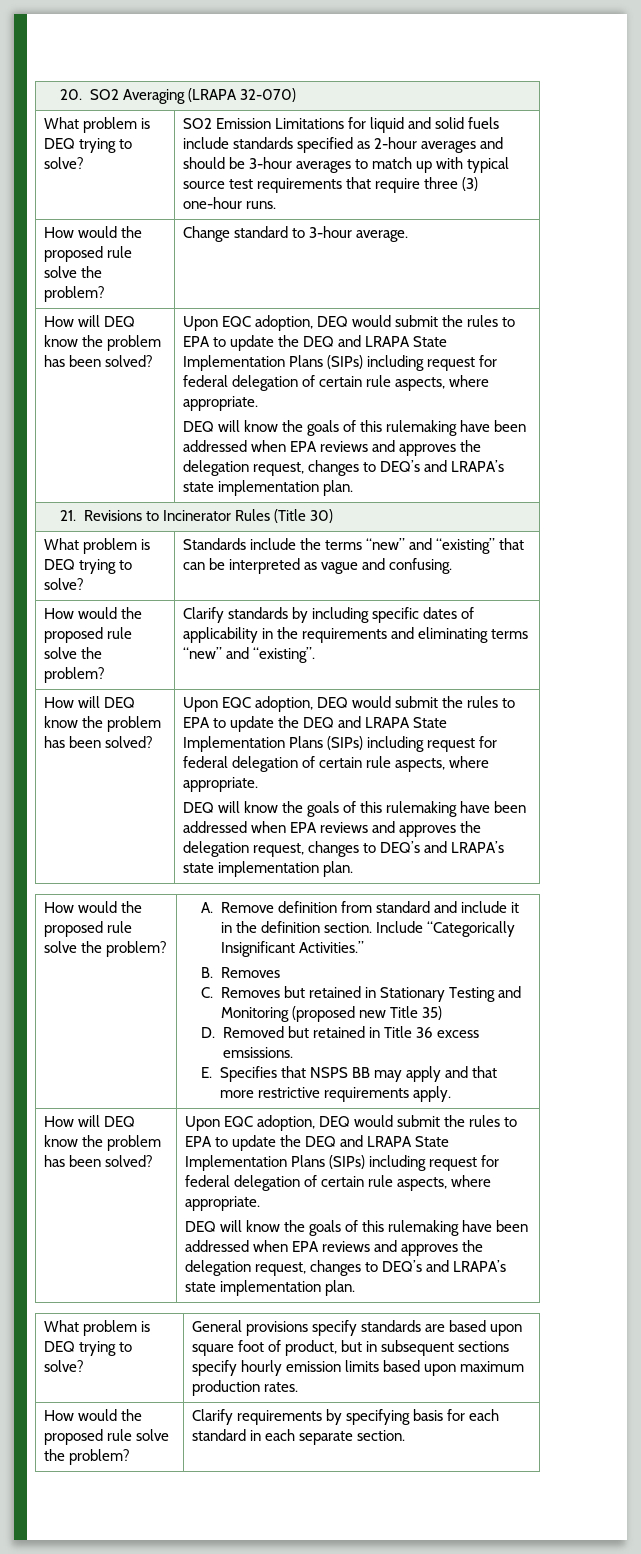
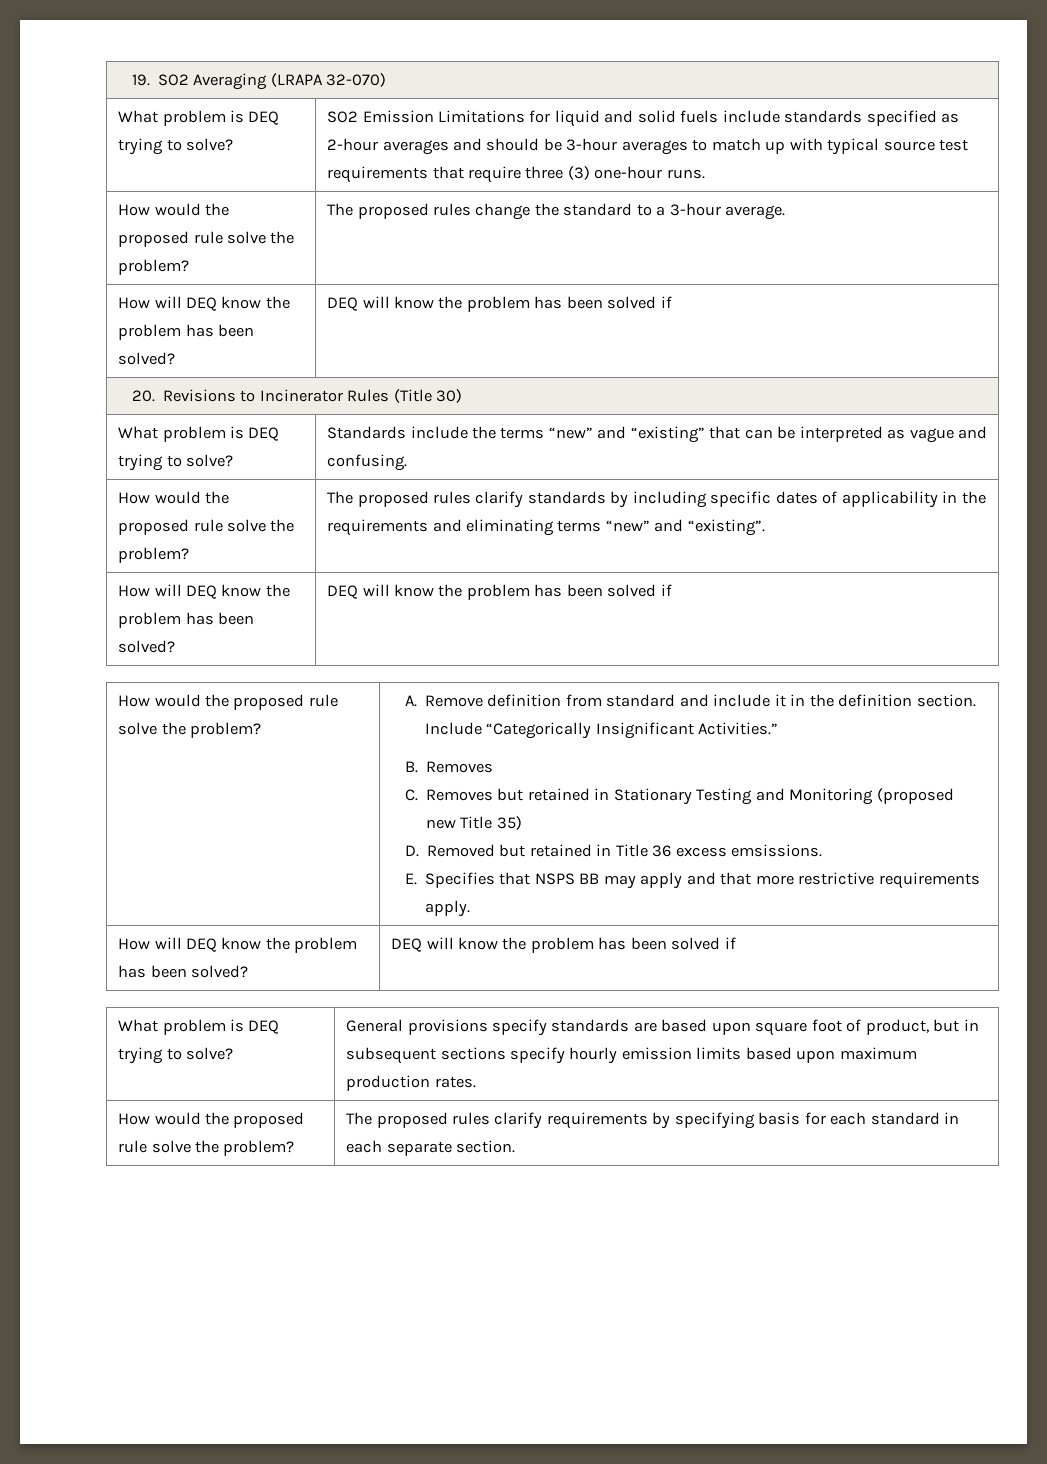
[60,89,83,100] 20. -> [131,74,150,86] 19.
[182,226,230,242] Change -> [327,203,559,220] The proposed rules change the
(305, 233) none -> [656,206,666,216] a
[182,315,515,331] [182,335,447,351] [182,355,497,371] [182,375,489,391] [182,396,258,411] [182,420,526,436] [182,440,481,456] [182,460,504,476] [182,480,353,496] [60,510,77,521] Upon EQC adoption, DEQ would submit the rules to EPA to update the DEQ and LRAPA State Implementation Plans (SIPs) including request for federal delegation of certain rule aspects, where appropriate. // DEQ will know the goals of this rulemaking have been addressed when EPA reviews and approves the delegation request, changes to DEQ’s and LRAPA’s state implementation plan. // 21. -> [327,296,672,312] [131,390,155,402] DEQ will know the problem has been solved if // 20.
[182,607,224,623] Clarify -> [327,491,524,508] The proposed rules clarify
[182,696,515,712] [182,716,447,732] [182,736,497,752] [182,756,489,772] [182,777,258,792] [182,801,526,817] [182,821,481,837] [182,841,504,857] [182,861,353,877] Upon EQC adoption, DEQ would submit the rules to EPA to update the DEQ and LRAPA State Implementation Plans (SIPs) including request for federal delegation of certain rule aspects, where appropriate. // DEQ will know the goals of this rulemaking have been addressed when EPA reviews and approves the delegation request, changes to DEQ’s and LRAPA’s state implementation plan. -> [327,584,672,600] DEQ will know the problem has been solved if
[184,1115,517,1131] [184,1135,449,1151] [184,1155,499,1171] [184,1175,491,1191] [184,1196,260,1211] [184,1220,528,1236] [184,1240,483,1256] [184,1260,506,1276] [184,1280,355,1296] Upon EQC adoption, DEQ would submit the rules to EPA to update the DEQ and LRAPA State Implementation Plans (SIPs) including request for federal delegation of certain rule aspects, where appropriate. // DEQ will know the goals of this rulemaking have been addressed when EPA reviews and approves the delegation request, changes to DEQ’s and LRAPA’s state implementation plan. -> [391,937,736,953] DEQ will know the problem has been solved if
[191,1409,233,1425] Clarify -> [346,1112,543,1129] The proposed rules clarify

